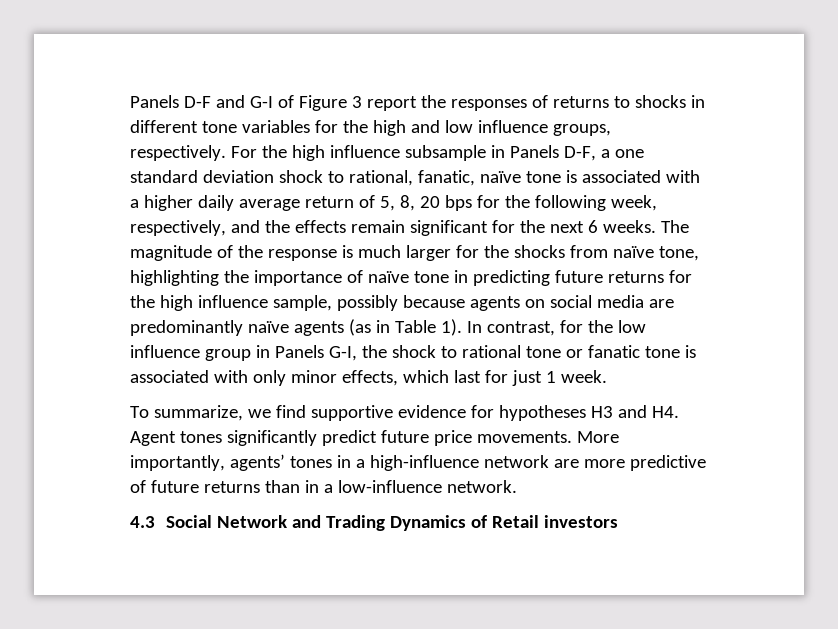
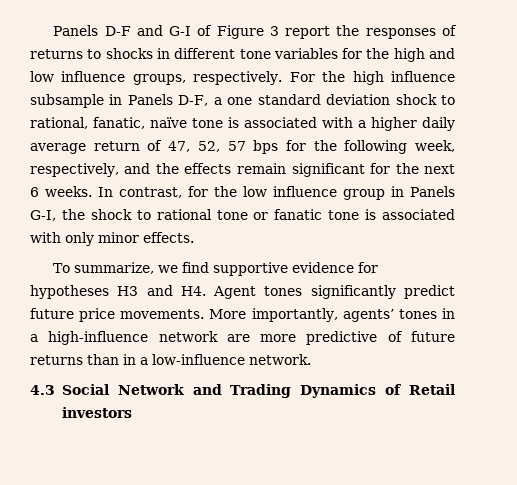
[379,195,440,211] 5, 8, 20 -> [168,141,246,152] 47, 52, 57
[660,220,689,233] [130,245,699,261] [130,270,692,286] [130,295,674,311] [130,319,462,336] The magnitude of the response is much larger for the shocks from naïve tone, highlighting the importance of naïve tone in predicting future returns for the high influence sample, possibly because agents on social media are predominantly naïve agents (as in Table 1). -> (92, 191) none
[341,370,607,386] effects, which last for just 1 week. -> [143,232,194,243] effects.

